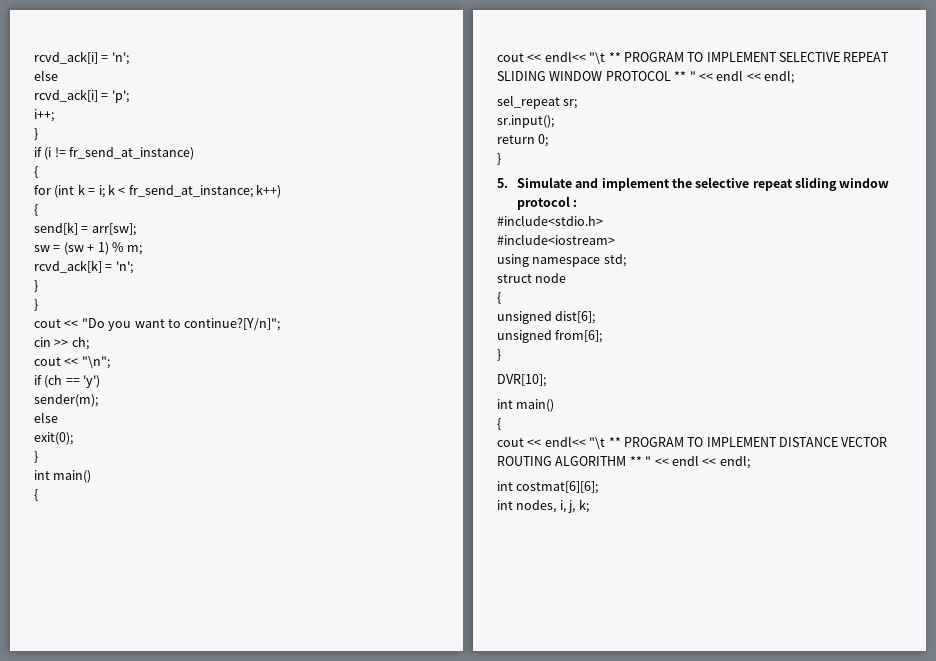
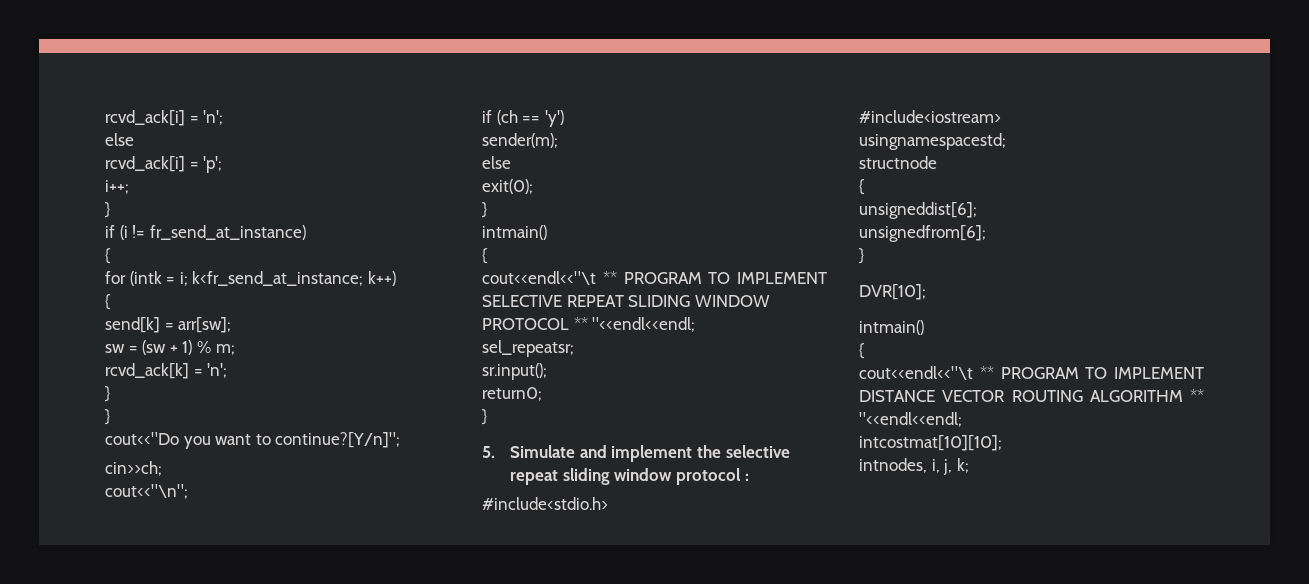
[54,184,253,198] (int k = i; k < fr_send_at_instance; -> [129,271,364,286] (intk = i; k<fr_send_at_instance;
[34,318,105,328] cout << "Do -> [105,432,179,445] cout<<"Do
[34,337,89,350] [34,356,110,369] cin >> ch; // cout << "\n"; -> [105,461,162,476] [105,484,188,499] cin>>ch; // cout<<"\n";
[34,470,92,483] [34,489,38,501] [497,51,606,65] int main() // { // cout << endl<< "\t -> [482,225,547,240] [482,248,488,264] [482,271,596,285] intmain() // { // cout<<endl<<"\t
[689,70,794,84] [497,95,578,109] " << endl << endl; // sel_repeat sr; -> [592,317,696,332] [482,340,574,357] "<<endl<<endl; // sel_repeatsr;
[497,134,549,147] return 0; -> [482,387,542,401] return0;
[497,254,626,267] [497,273,567,283] [497,292,501,304] [497,311,596,324] [497,330,603,343] using namespace std; // struct node // { // unsigned dist[6]; // unsigned from[6]; -> [859,133,1006,150] [859,156,937,169] [859,179,865,195] [859,202,977,219] [859,225,986,242] usingnamespacestd; // structnode // { // unsigneddist[6]; // unsignedfrom[6];
[497,399,555,412] [497,418,501,430] [497,436,606,450] int main() // { // cout << endl<< "\t -> [859,320,924,335] [859,343,865,359] [859,366,973,380] intmain() // { // cout<<endl<<"\t
[645,455,750,469] [497,481,599,494] [497,500,557,513] " << endl << endl; // int costmat[6][6]; // int nodes, -> [859,412,962,427] [859,435,1002,451] [859,458,927,473] "<<endl<<endl; // intcostmat[10][10]; // intnodes,

